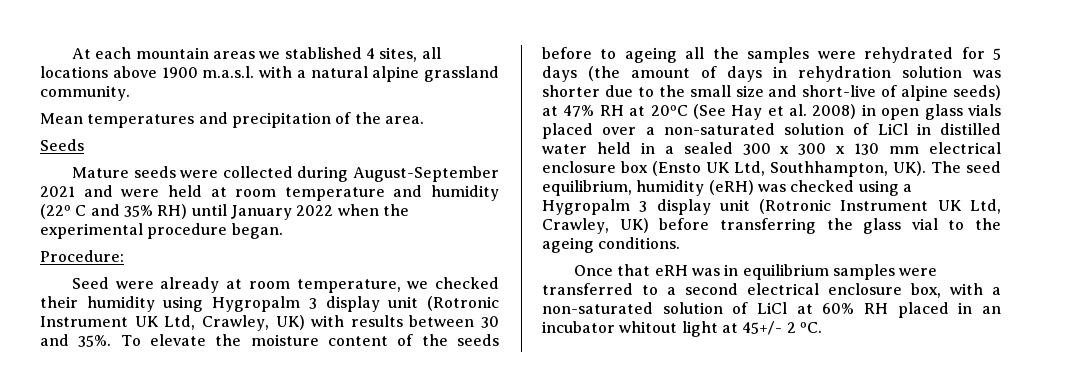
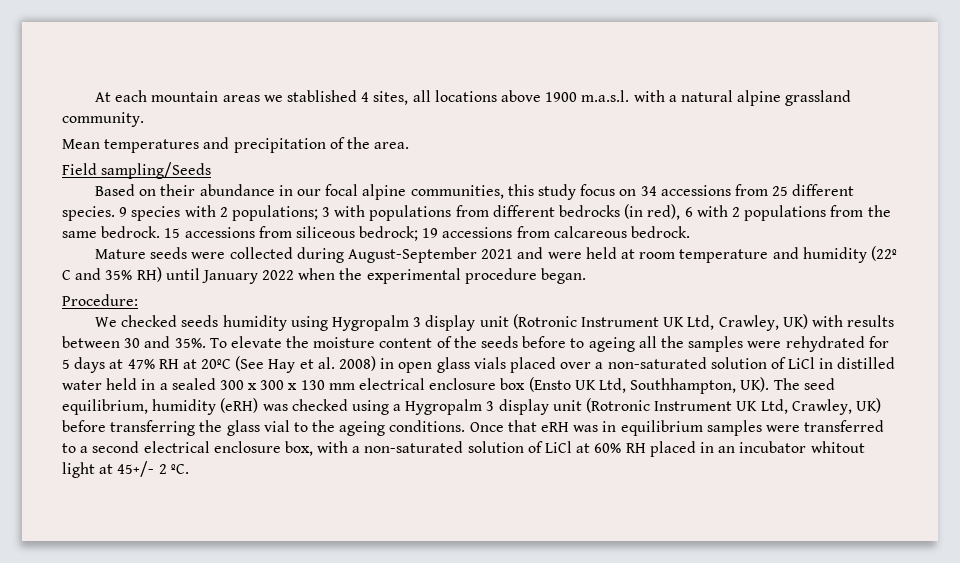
[40,139,84,151] Seeds -> [62,162,212,179] [95,184,855,200] [62,204,891,221] [62,226,691,241] Field sampling/Seeds // Based on their abundance in our focal alpine communities, this study focus on 34 accessions from 25 different species. 9 species with 2 populations; 3 with populations from different bedrocks (in red), 6 with 2 populations from the same bedrock. 15 accessions from siliceous bedrock; 19 accessions from calcareous bedrock.
[72,277,500,293] [40,296,78,308] Seed were already at room temperature, we checked their -> [95,315,219,327] We checked seeds
[588,66,1001,82] [542,85,1001,101] (the amount of days in rehydration solution was shorter due to the small size and short-live of alpine seeds) -> (106, 365) none
(681, 243) // -> (466, 426) none

